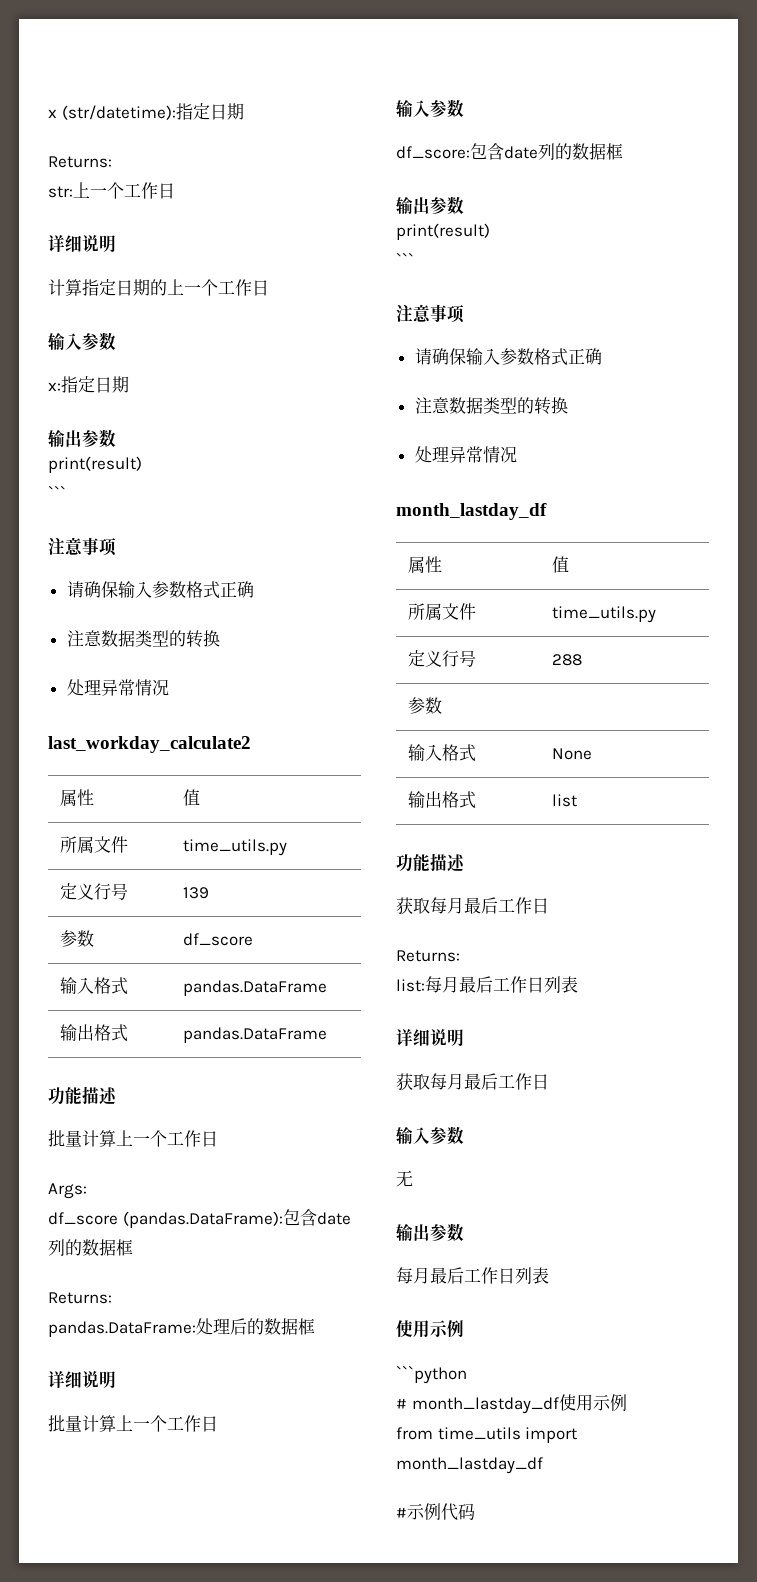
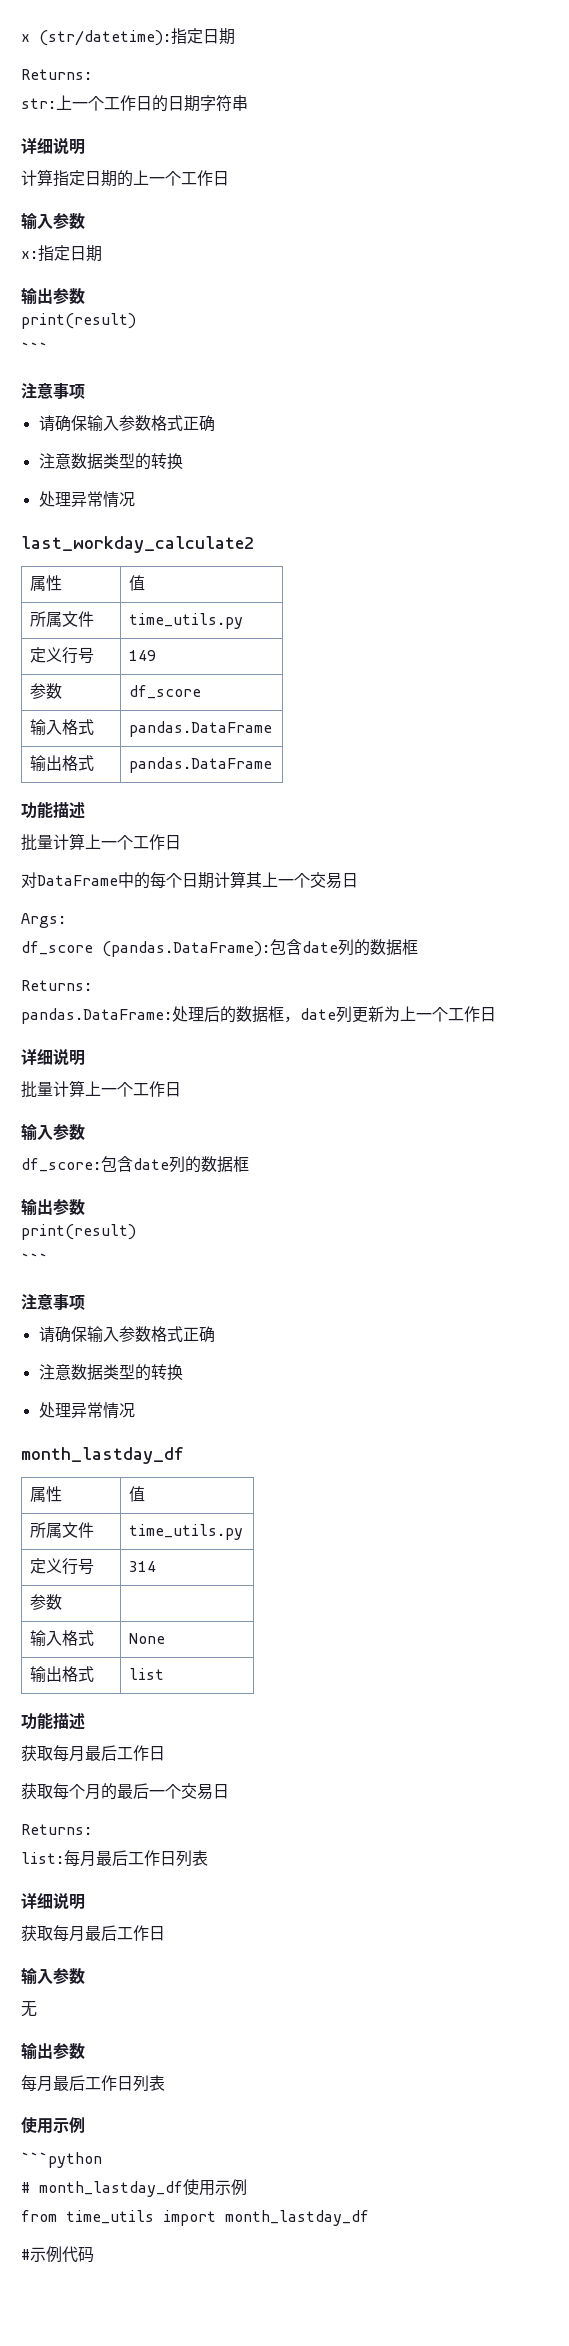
(175, 191) none -> [152,95,248,112] 的日期字符串
[182,887,209,899] 139 -> [128,650,156,661] 149
(218, 1139) none -> [21,871,358,889] // 对DataFrame中的每个日期计算其上一个交易日
(315, 1326) none -> [284,1006,496,1023] ，date列更新为上一个工作日
[551,654,582,666] 288 -> [128,1561,156,1572] 314
(549, 906) none -> [21,1783,229,1800] // 获取每个月的最后一个交易日

